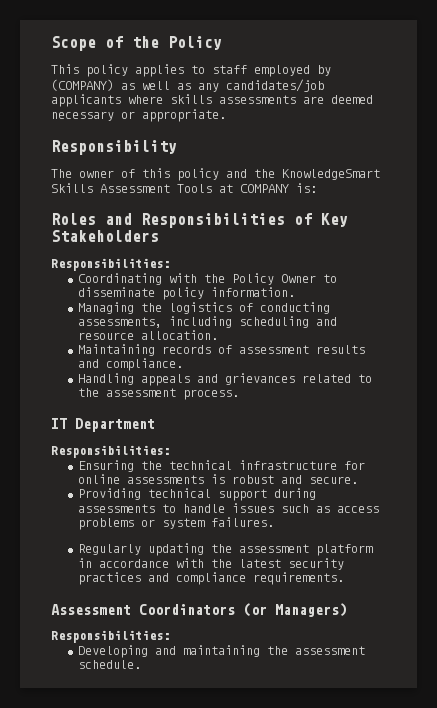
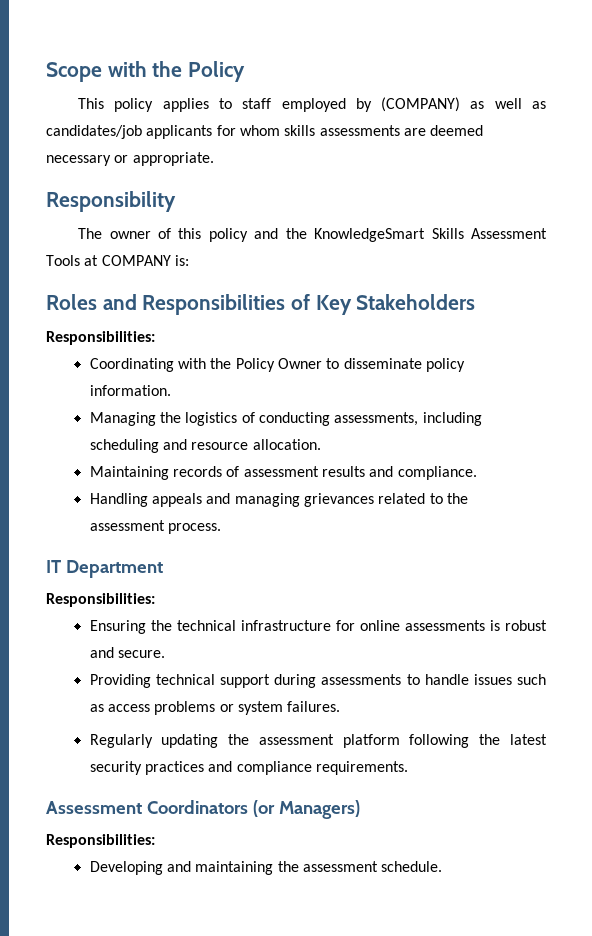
[105,36,123,48] of -> [107,61,147,77] with
[198,83,219,92] any -> (546, 105) none
[128,95,163,104] where -> [216,125,280,136] for whom
(218, 378) none -> [234,493,300,507] managing
[77,558,204,568] in accordance with -> [409,734,470,748] following

